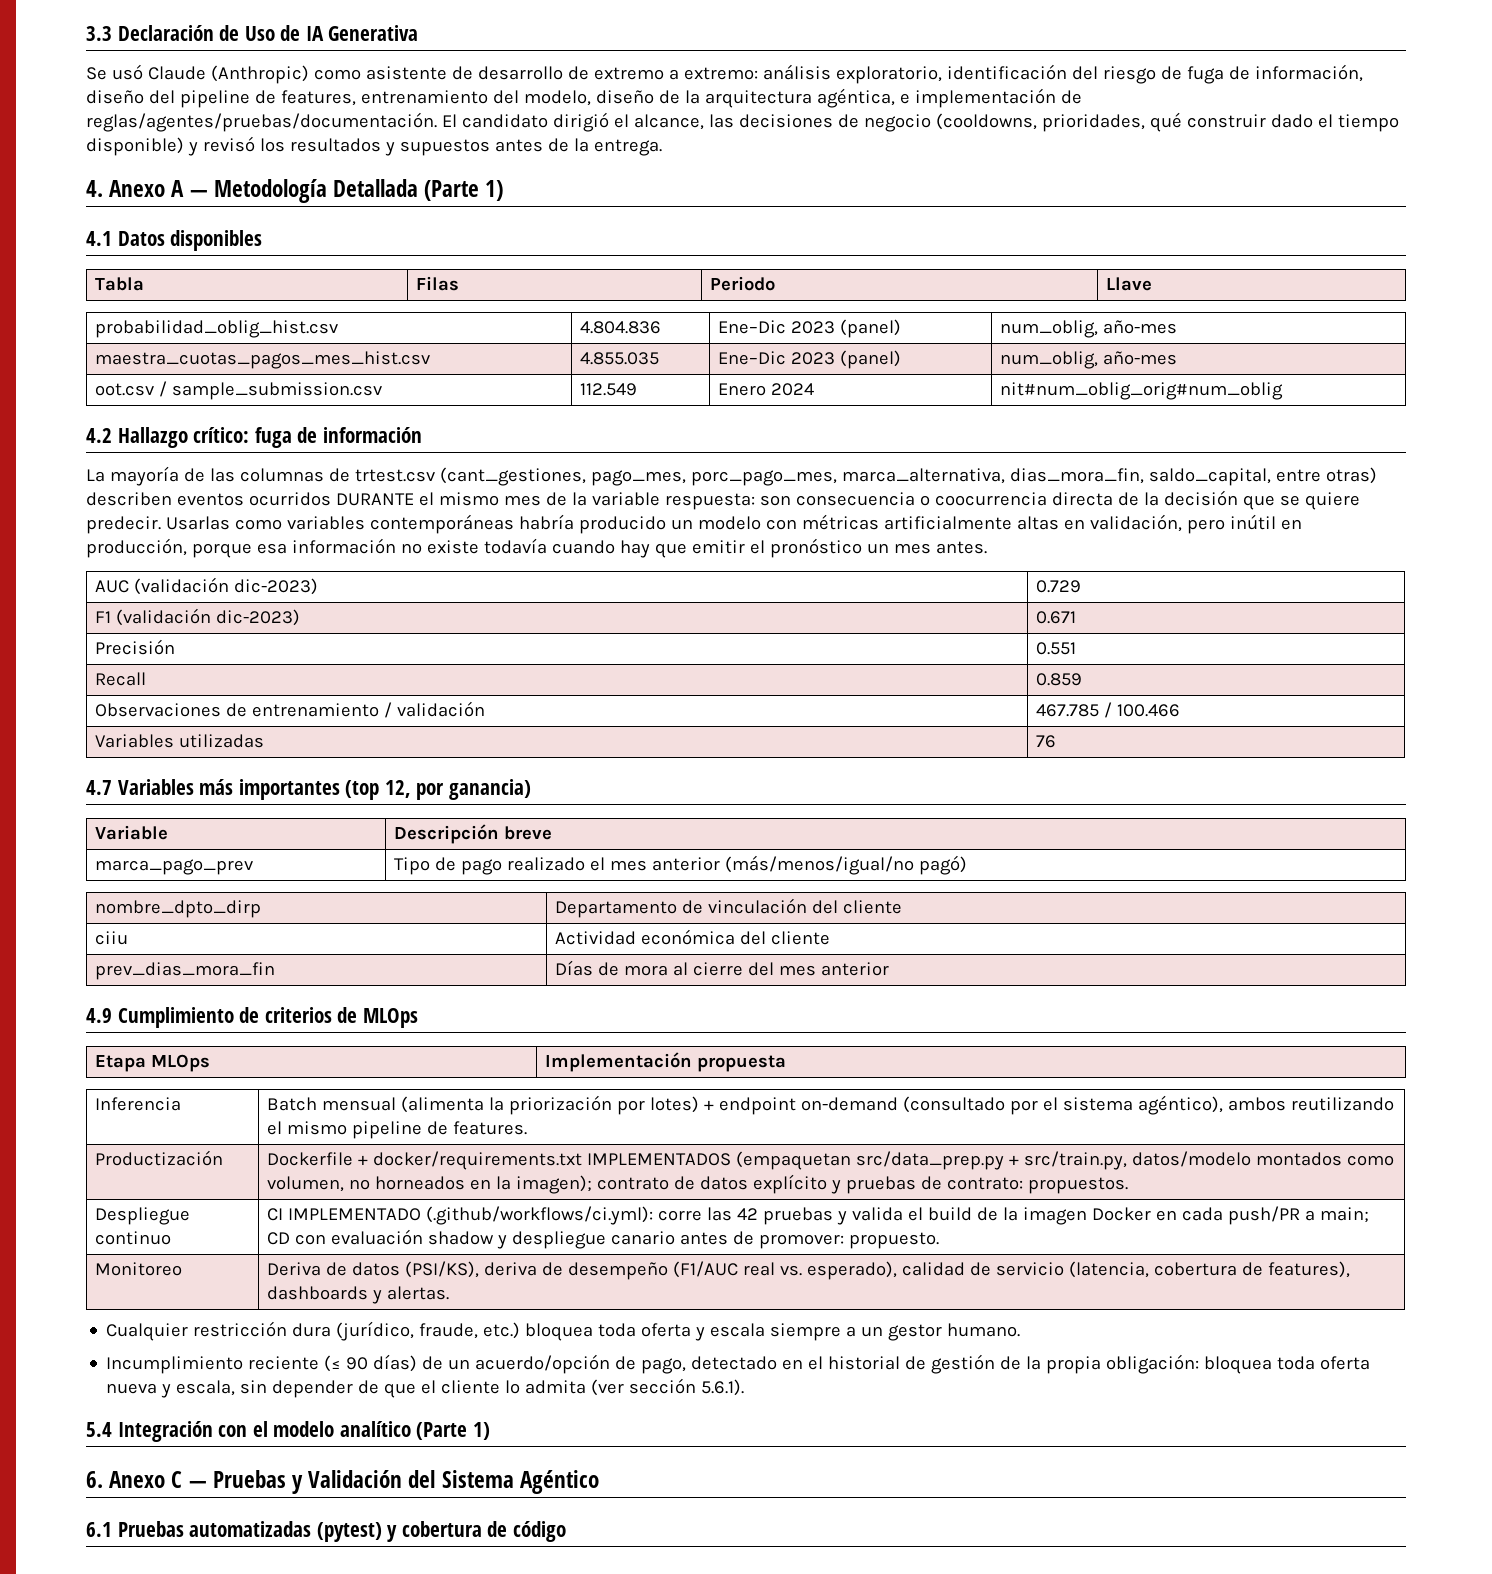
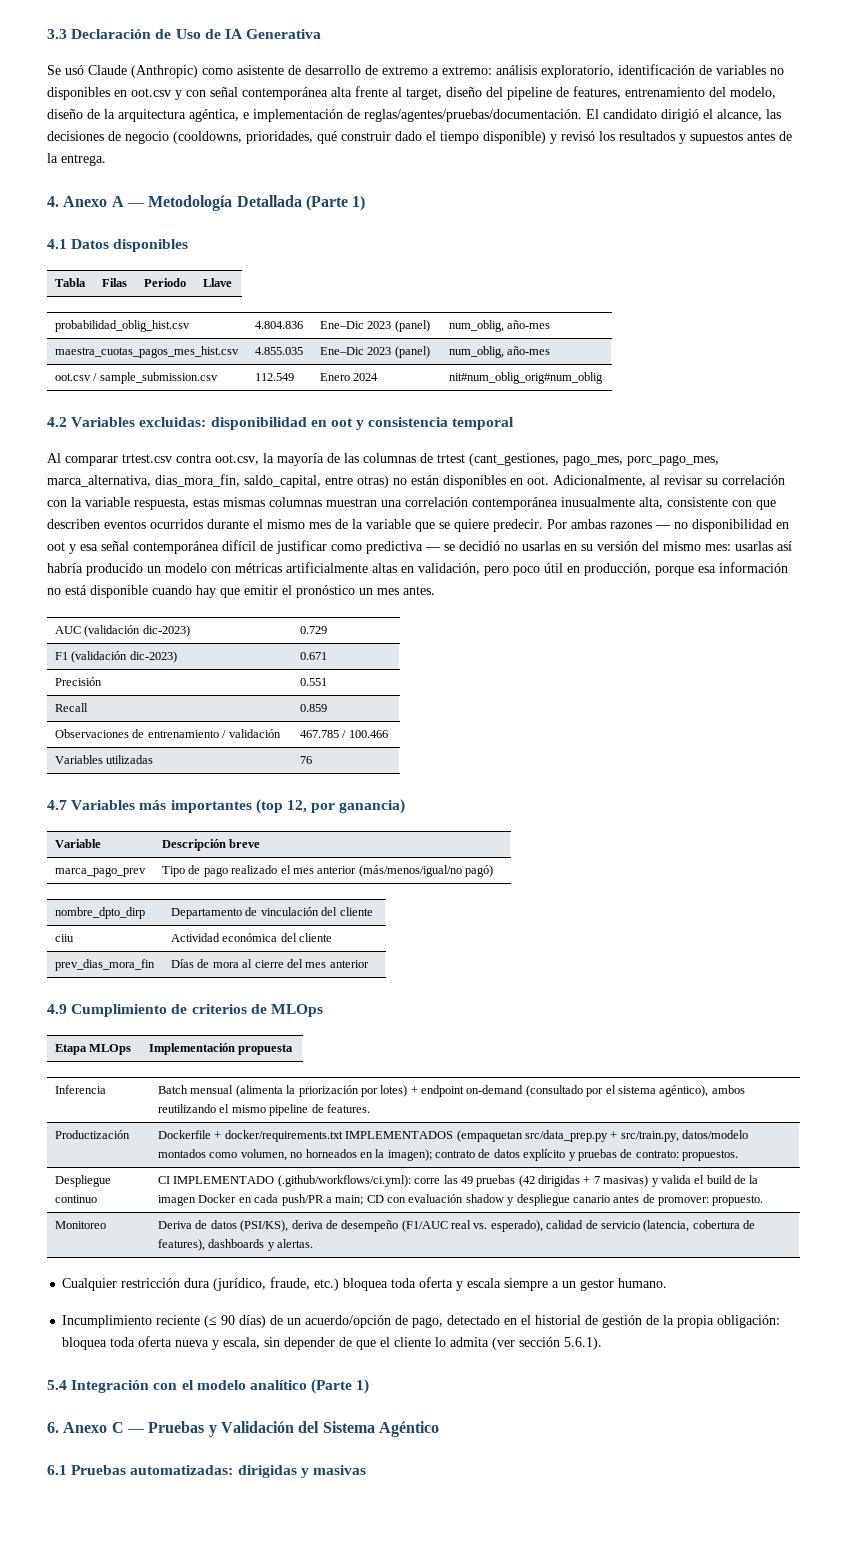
[1071,64,1363,84] del riesgo de fuga de información, -> [699,65,784,75] [47,86,442,100] de variables no disponibles en oot.csv y con señal contemporánea alta frente al target,
[117,427,422,448] [86,469,105,482] Hallazgo crítico: fuga de información // La -> [71,417,515,430] [47,453,274,466] Variables excluidas: disponibilidad en oot y consistencia temporal // Al comparar trtest.csv contra oot.csv, la
[354,469,435,482] trtest.csv -> [437,454,465,463] trtest
(1377, 475) none -> [393,475,785,488] [47,497,776,510] no están disponibles en oot. Adicionalmente, al revisar su correlación con la variable respuesta, estas mismas columnas muestran una correlación contemporánea inusualmente alta, consistente con que
[335,493,414,506] DURANTE -> [207,519,249,529] durante
[664,490,1360,510] [86,514,514,534] respuesta: son consecuencia o coocurrencia directa de la decisión que se quiere predecir. Usarlas como variables contemporáneas -> [415,519,789,532] [47,540,792,554] que se quiere predecir. Por ambas razones — no disponibilidad en oot y esa señal contemporánea difícil de justificar como predictiva — se decidió no usarlas en su versión del mismo mes: usarlas así
[1229,514,1276,530] inútil -> [513,563,563,576] poco útil
[426,538,547,554] existe todavía -> [65,585,148,598] está disponible
[737,1207,834,1225] 42 pruebas -> [460,1175,649,1187] 49 pruebas (42 dirigidas + 7 masivas)
[189,1521,566,1542] automatizadas (pytest) y cobertura de código -> [130,1465,366,1478] automatizadas: dirigidas y masivas

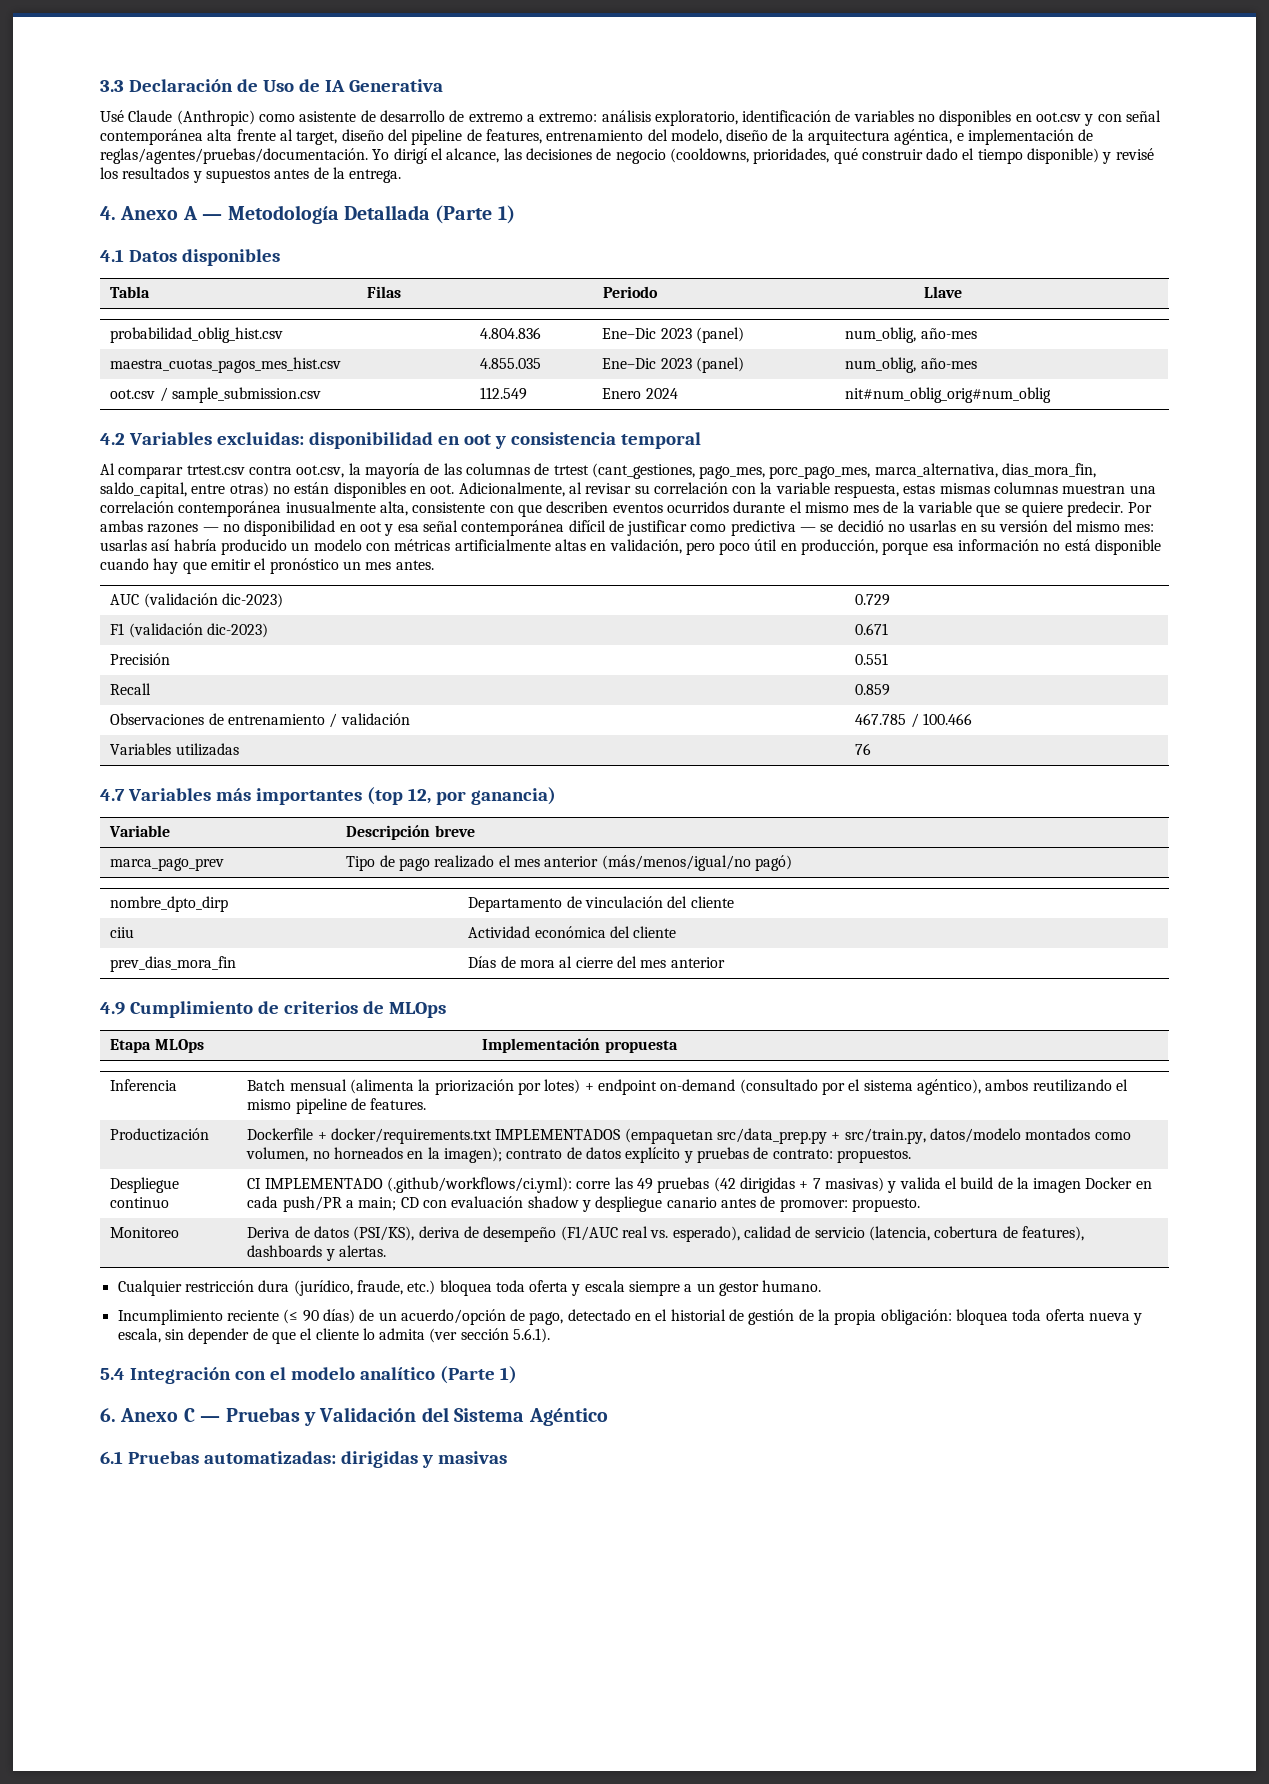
[47,65,84,75] Se usó -> [100,110,124,122] Usé
[586,109,699,122] El candidato dirigió -> [372,148,428,164] Yo dirigí
[561,131,595,141] revisó -> [1115,148,1154,160] revisé

